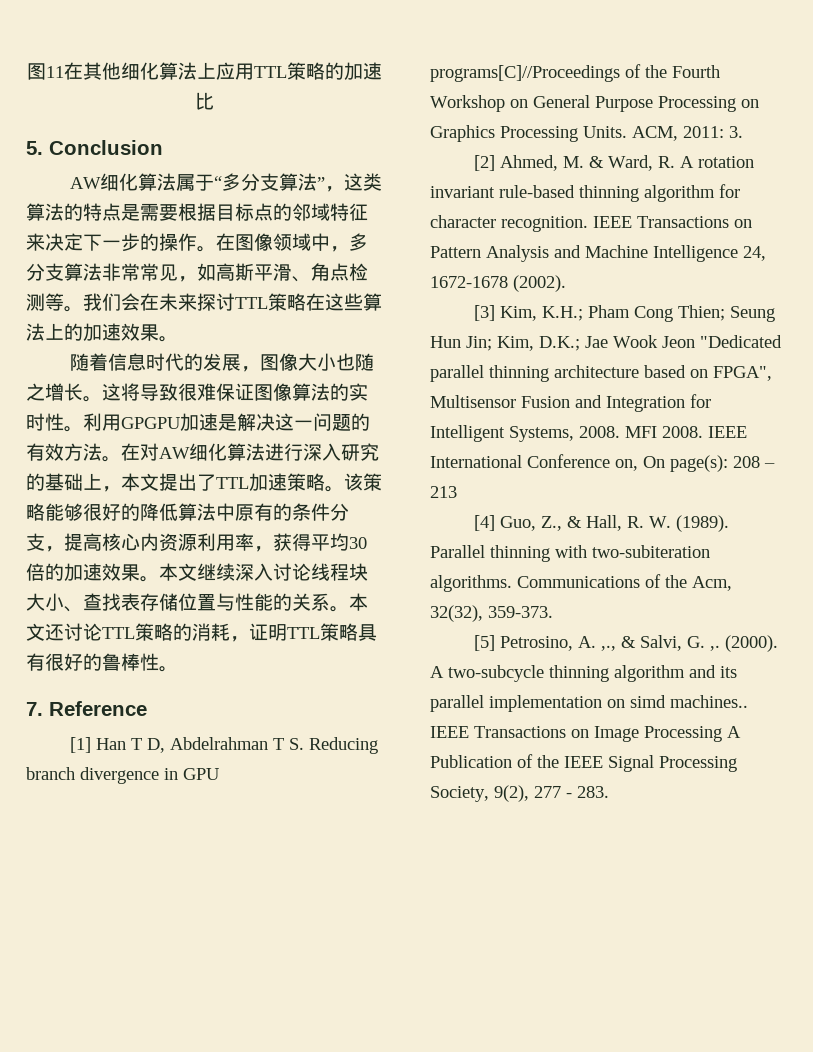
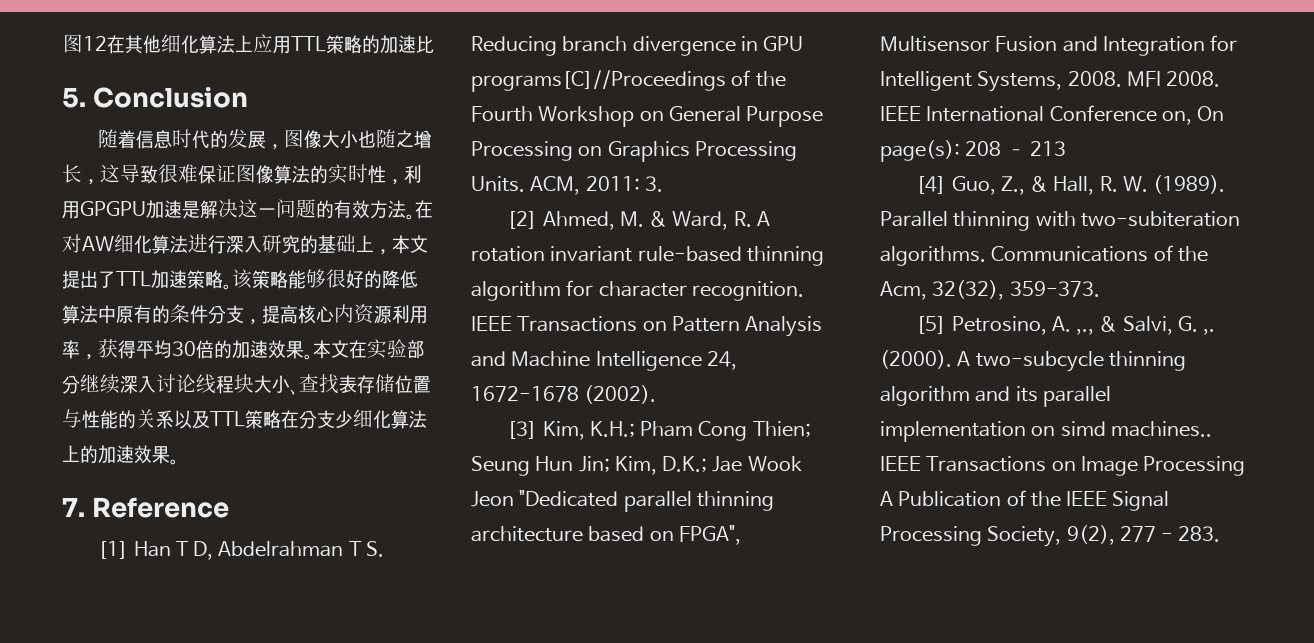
[27,63,64,80] 图11 -> [62,34,107,53] 图12
[70,173,383,192] [26,203,368,221] [26,233,368,252] [26,263,368,282] [26,293,382,312] [26,323,178,342] // AW细化算法属于“多分支算法”，这类算法的特点是需要根据目标点的邻域特征来决定下一步的操作。在图像领域中，多分支算法非常常见，如高斯平滑、角点检测等。我们会在未来探讨TTL策略在这些算法上的加速效果。 -> (249, 97) none
[83,383,140,402] 。这将 -> [82,164,120,185] ，这
[64,426,83,432] 。 -> [386,179,404,185] ，
(197, 572) none -> [349,339,425,359] [62,375,80,394] 在实验部分
[330,593,368,612] [26,623,377,642] [26,653,159,671] 。本文还讨论TTL策略的消耗，证明TTL策略具有很好的鲁棒性 -> [174,409,427,429] [62,445,170,464] 以及TTL策略在分支少细化算法上的加速效果

